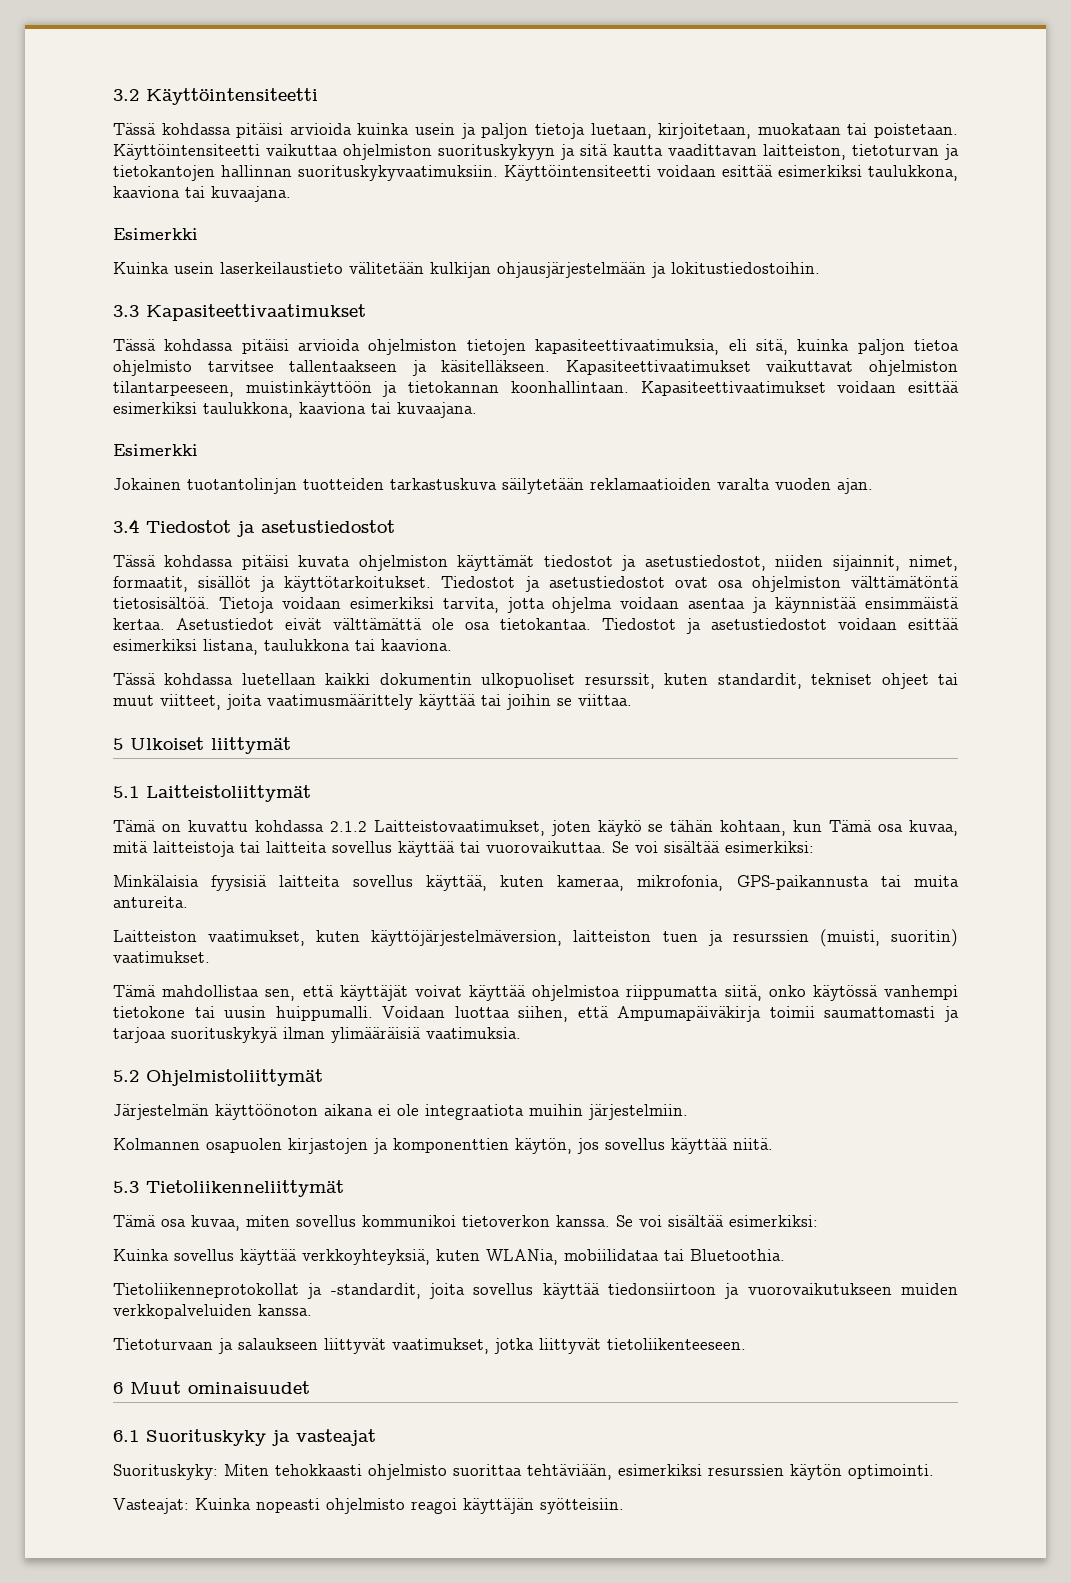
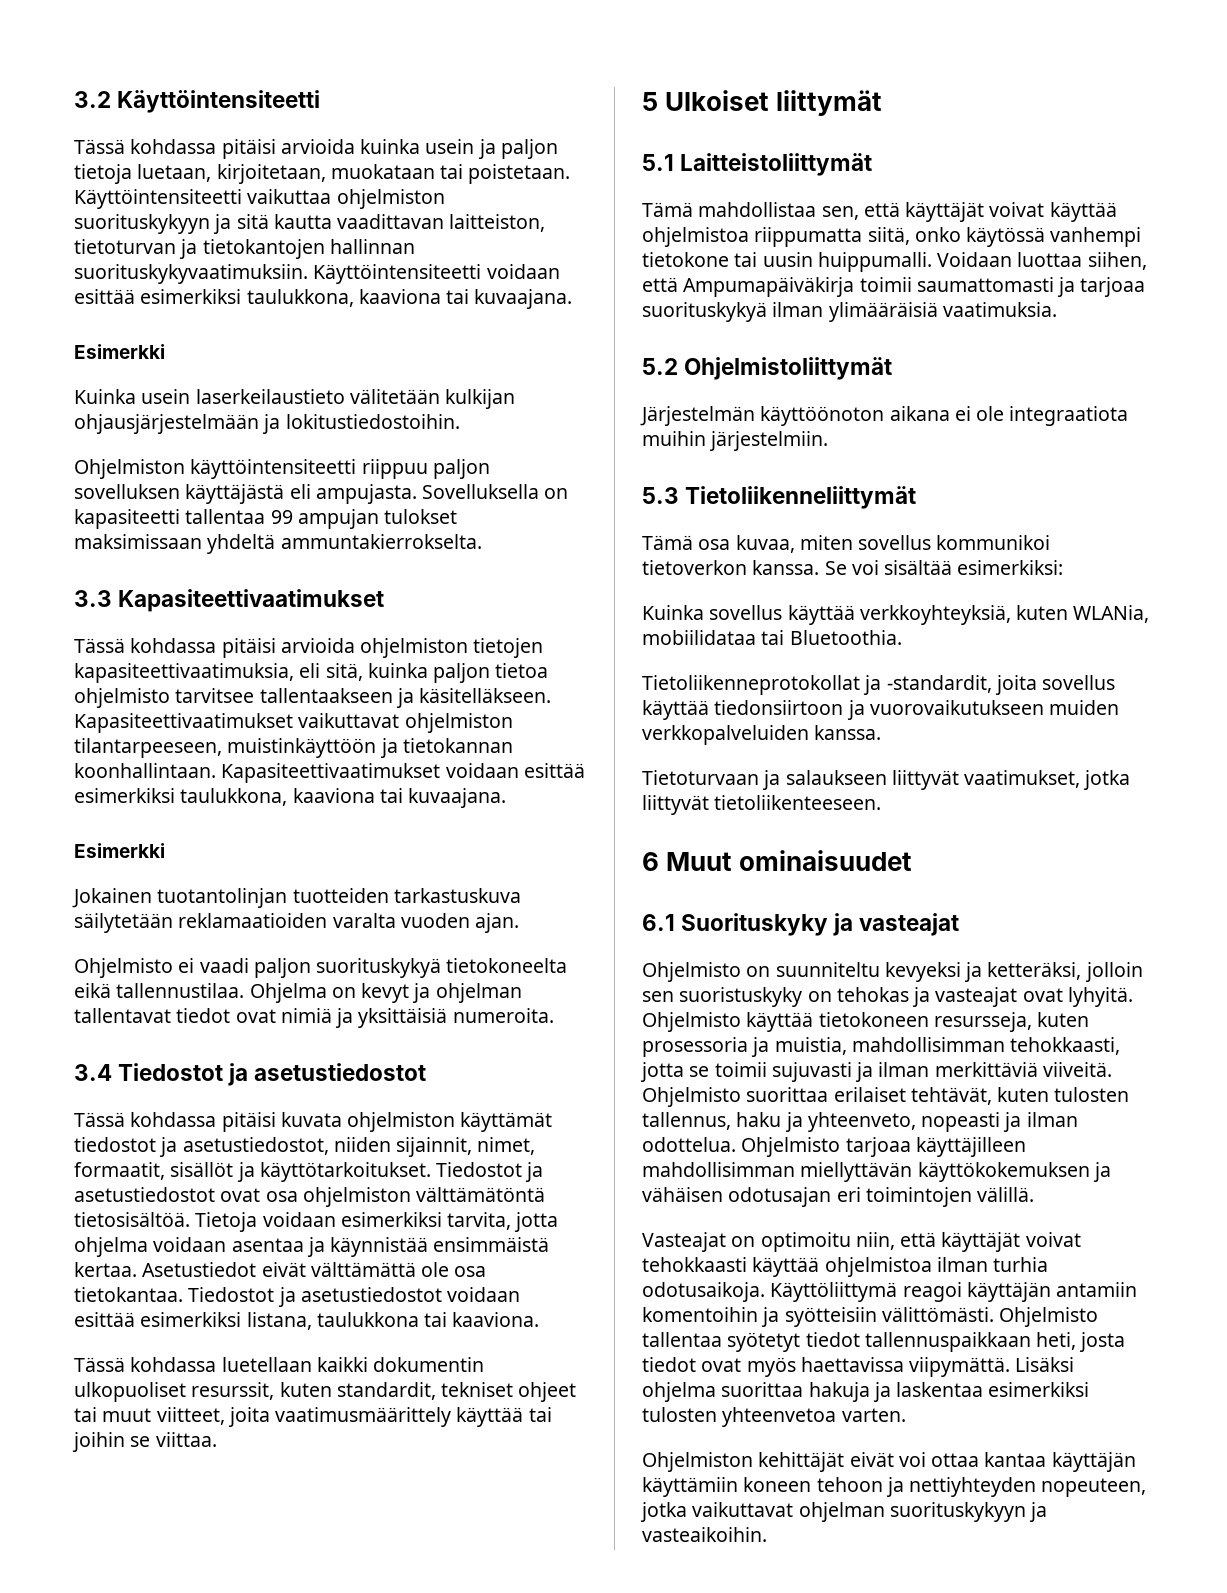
(820, 268) none -> [74,459,490,479] [74,484,569,504] [74,509,458,529] [74,534,482,554] // Ohjelmiston käyttöintensiteetti riippuu paljon sovelluksen käyttäjästä eli ampujasta. Sovelluksella on kapasiteetti tallentaa 99 ampujan tulokset maksimissaan yhdeltä ammuntakierrokselta.
(873, 486) none -> [74,958,568,978] [74,983,522,1003] [74,1008,554,1028] // Ohjelmisto ei vaadi paljon suorituskykyä tietokoneelta eikä tallennustilaa. Ohjelma on kevyt ja ohjelman tallentavat tiedot ovat nimiä ja yksittäisiä numeroita.
[113,820,959,836] [113,841,814,857] [113,875,960,891] [113,896,188,908] [113,929,958,947] [113,951,210,963] // Tämä on kuvattu kohdassa 2.1.2 Laitteistovaatimukset, joten käykö se tähän kohtaan, kun Tämä osa kuvaa, mitä laitteistoja tai laitteita sovellus käyttää tai vuorovaikuttaa. Se voi sisältää esimerkiksi: // Minkälaisia fyysisiä laitteita sovellus käyttää, kuten kameraa, mikrofonia, GPS-paikannusta tai muita antureita. // Laitteiston vaatimukset, kuten käyttöjärjestelmäversion, laitteiston tuen ja resurssien (muisti, suoritin) vaatimukset. -> (873, 164) none
[113,1138,773,1154] // Kolmannen osapuolen kirjastojen ja komponenttien käytön, jos sovellus käyttää niitä. -> (829, 441) none
[113,1464,934,1480] [113,1498,624,1514] Suorituskyky: Miten tehokkaasti ohjelmisto suorittaa tehtäviään, esimerkiksi resurssien käytön optimointi. // Vasteajat: Kuinka nopeasti ohjelmisto reagoi käyttäjän syötteisiin. -> [642,962,1143,982] [642,987,1133,1007] [642,1012,1090,1032] [642,1037,1121,1057] [640,1062,1112,1082] [642,1087,1130,1107] [642,1112,1078,1132] [642,1137,1026,1157] [642,1162,1111,1182] [642,1187,1035,1207] [642,1232,1081,1252] [642,1257,1049,1277] [642,1282,1138,1302] [642,1307,1099,1327] [642,1332,1126,1352] [642,1357,1075,1377] [642,1382,1090,1402] [642,1407,906,1427] [642,1452,1136,1472] [642,1477,1147,1497] [640,1502,1048,1522] [642,1527,767,1542] Ohjelmisto on suunniteltu kevyeksi ja ketteräksi, jolloin sen suoristuskyky on tehokas ja vasteajat ovat lyhyitä. Ohjelmisto käyttää tietokoneen resursseja, kuten prosessoria ja muistia, mahdollisimman tehokkaasti, jotta se toimii sujuvasti ja ilman merkittäviä viiveitä. Ohjelmisto suorittaa erilaiset tehtävät, kuten tulosten tallennus, haku ja yhteenveto, nopeasti ja ilman odottelua. Ohjelmisto tarjoaa käyttäjilleen mahdollisimman miellyttävän käyttökokemuksen ja vähäisen odotusajan eri toimintojen välillä. // Vasteajat on optimoitu niin, että käyttäjät voivat tehokkaasti käyttää ohjelmistoa ilman turhia odotusaikoja. Käyttöliittymä reagoi käyttäjän antamiin komentoihin ja syötteisiin välittömästi. Ohjelmisto tallentaa syötetyt tiedot tallennuspaikkaan heti, josta tiedot ovat myös haettavissa viipymättä. Lisäksi ohjelma suorittaa hakuja ja laskentaa esimerkiksi tulosten yhteenvetoa varten. // Ohjelmiston kehittäjät eivät voi ottaa kantaa käyttäjän käyttämiin koneen tehoon ja nettiyhteyden nopeuteen, jotka vaikuttavat ohjelman suorituskykyyn ja vasteaikoihin.

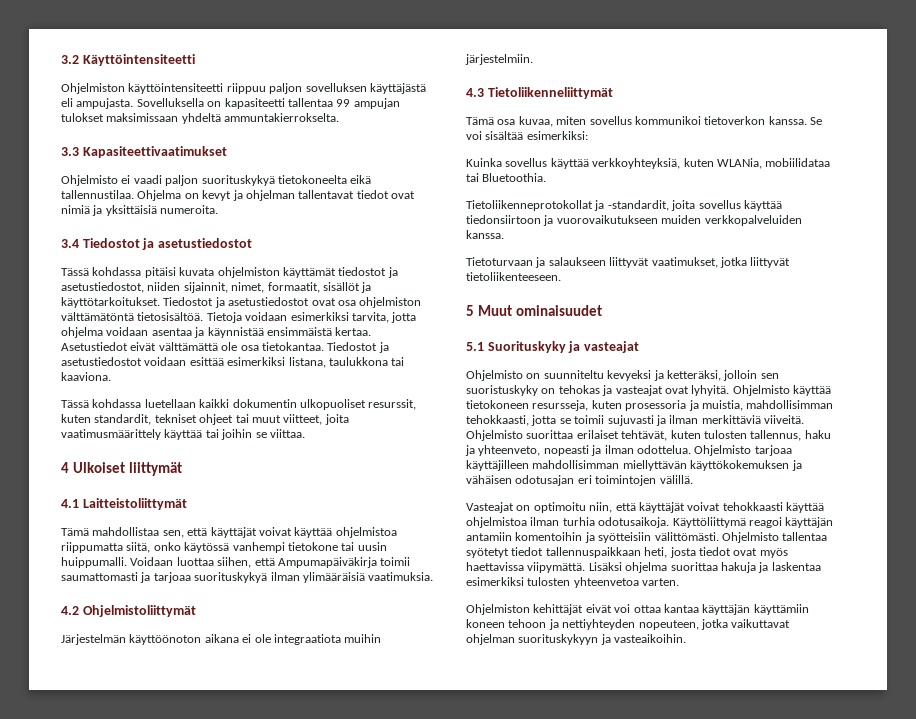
[74,139,558,159] [74,164,571,184] [74,189,445,209] [74,214,546,234] [74,239,415,259] [74,264,560,284] [74,289,573,309] [74,344,165,359] [74,389,516,409] [74,414,460,434] // Tässä kohdassa pitäisi arvioida kuinka usein ja paljon tietoja luetaan, kirjoitetaan, muokataan tai poistetaan. Käyttöintensiteetti vaikuttaa ohjelmiston suorituskykyyn ja sitä kautta vaadittavan laitteiston, tietoturvan ja tietokantojen hallinnan suorituskykyvaatimuksiin. Käyttöintensiteetti voidaan esittää esimerkiksi taulukkona, kaaviona tai kuvaajana. // Esimerkki // Kuinka usein laserkeilaustieto välitetään kulkijan ohjausjärjestelmään ja lokitustiedostoihin. -> (195, 60) none
[74,638,544,658] [74,663,549,683] [74,688,552,708] [74,713,513,733] [74,738,513,758] [74,763,585,783] [74,788,507,808] [74,843,165,858] [72,888,521,908] [74,913,520,933] // Tässä kohdassa pitäisi arvioida ohjelmiston tietojen kapasiteettivaatimuksia, eli sitä, kuinka paljon tietoa ohjelmisto tarvitsee tallentaakseen ja käsitelläkseen. Kapasiteettivaatimukset vaikuttavat ohjelmiston tilantarpeeseen, muistinkäyttöön ja tietokannan koonhallintaan. Kapasiteettivaatimukset voidaan esittää esimerkiksi taulukkona, kaaviona tai kuvaajana. // Esimerkki // Jokainen tuotantolinjan tuotteiden tarkastuskuva säilytetään reklamaatioiden varalta vuoden ajan. -> (227, 152) none
[642,92,658,111] 5 -> [61,462,69,473] 4
[642,154,674,171] 5.1 -> [61,499,79,508] 4.1
[642,358,678,375] 5.2 -> [61,606,79,615] 4.2
[642,487,679,504] 5.3 -> [466,88,484,97] 4.3
[642,852,659,871] 6 -> [466,305,474,316] 5
[642,914,675,931] 6.1 -> [466,342,484,351] 5.1

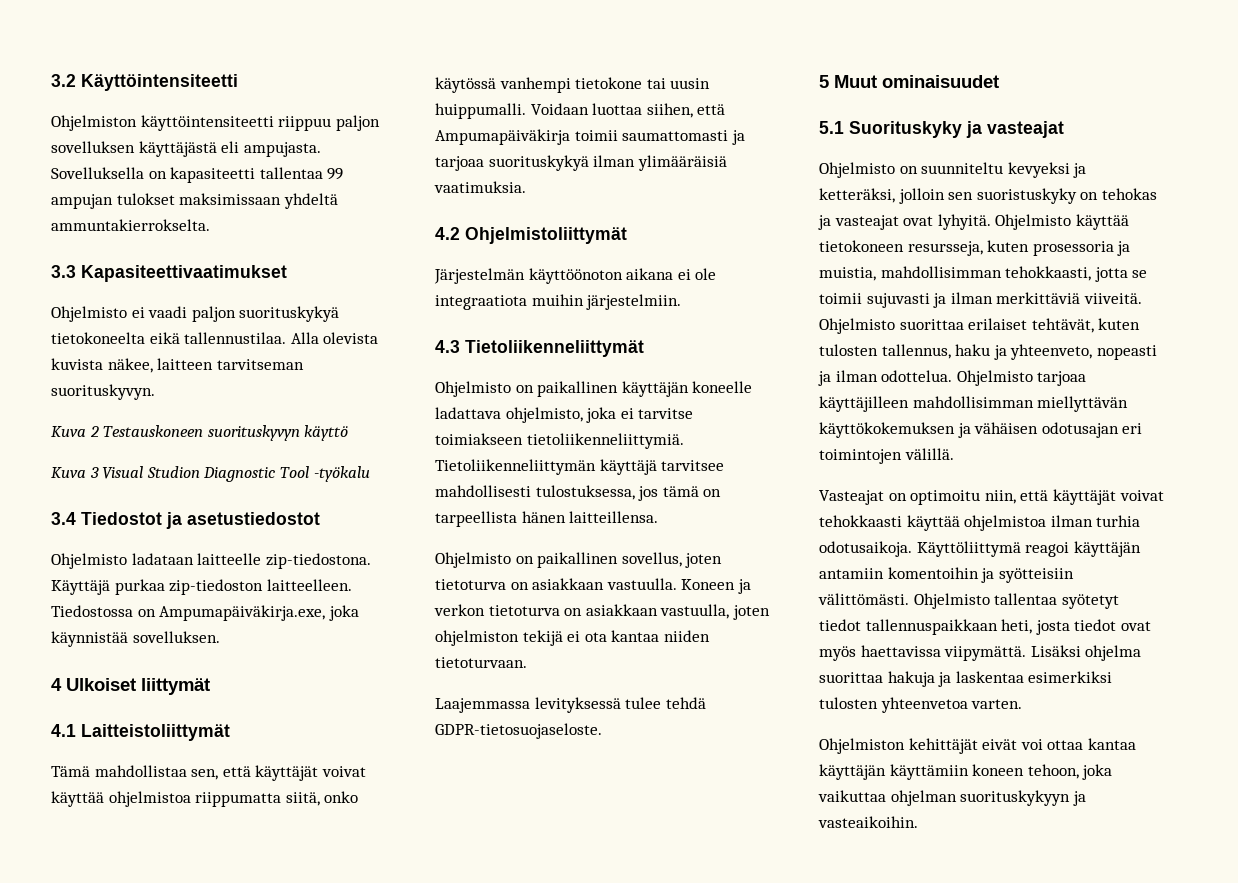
[137,190,415,201] [61,205,219,216] [61,238,252,250] [61,267,398,278] [61,282,372,293] [61,297,422,308] [61,312,417,323] [61,327,372,338] [61,342,389,353] [61,357,405,368] [61,372,111,381] [61,399,417,410] [61,414,349,425] [61,429,305,440] Ohjelma on kevyt ja ohjelman tallentavat tiedot ovat nimiä ja yksittäisiä numeroita. // 3.4 Tiedostot ja asetustiedostot // Tässä kohdassa pitäisi kuvata ohjelmiston käyttämät tiedostot ja asetustiedostot, niiden sijainnit, nimet, formaatit, sisällöt ja käyttötarkoitukset. Tiedostot ja asetustiedostot ovat osa ohjelmiston välttämätöntä tietosisältöä. Tietoja voidaan esimerkiksi tarvita, jotta ohjelma voidaan asentaa ja käynnistää ensimmäistä kertaa. Asetustiedot eivät välttämättä ole osa tietokantaa. Tiedostot ja asetustiedostot voidaan esittää esimerkiksi listana, taulukkona tai kaaviona. // Tässä kohdassa luetellaan kaikki dokumentin ulkopuoliset resurssit, kuten standardit, tekniset ohjeet tai muut viitteet, joita vaatimusmäärittely käyttää tai joihin se viittaa. -> [290,332,379,344] [51,358,304,373] [51,384,155,400] [51,425,349,441] [51,466,370,482] [51,512,320,529] [51,553,371,569] [51,579,352,595] [51,605,359,621] [51,631,220,647] Alla olevista kuvista näkee, laitteen tarvitseman suorituskyvyn. // Kuva 2 Testauskoneen suorituskyvyn käyttö // Kuva 3 Visual Studion Diagnostic Tool -työkalu // 3.4 Tiedostot ja asetustiedostot // Ohjelmisto ladataan laitteelle zip-tiedostona. Käyttäjä purkaa zip-tiedoston laitteelleen. Tiedostossa on Ampumapäiväkirja.exe, joka käynnistää sovelluksen.
[466,116,822,127] [466,131,588,140] [466,158,831,169] [466,173,547,182] [466,200,782,211] [466,215,802,226] [466,230,504,239] [466,257,791,268] [466,272,561,281] Tämä osa kuvaa, miten sovellus kommunikoi tietoverkon kanssa. Se voi sisältää esimerkiksi: // Kuinka sovellus käyttää verkkoyhteyksiä, kuten WLANia, mobiilidataa tai Bluetoothia. // Tietoliikenneprotokollat ja -standardit, joita sovellus käyttää tiedonsiirtoon ja vuorovaikutukseen muiden verkkopalveluiden kanssa. // Tietoturvaan ja salaukseen liittyvät vaatimukset, jotka liittyvät tietoliikenteeseen. -> [435,381,753,397] [435,407,694,423] [435,433,684,449] [435,459,725,475] [435,485,722,501] [435,511,659,527] [435,552,723,568] [435,578,751,594] [434,604,770,620] [435,630,710,646] [435,657,527,668] [435,697,706,713] [435,723,602,739] Ohjelmisto on paikallinen käyttäjän koneelle ladattava ohjelmisto, joka ei tarvitse toimiakseen tietoliikenneliittymiä. Tietoliikenneliittymän käyttäjä tarvitsee mahdollisesti tulostuksessa, jos tämä on tarpeellista hänen laitteillensa. // Ohjelmisto on paikallinen sovellus, joten tietoturva on asiakkaan vastuulla. Koneen ja verkon tietoturva on asiakkaan vastuulla, joten ohjelmiston tekijä ei ota kantaa niiden tietoturvaan. // Laajemmassa levityksessä tulee tehdä GDPR-tietosuojaseloste.
[508,619,791,630] tehoon ja nettiyhteyden nopeuteen, jotka vaikuttavat -> [1027,764,1113,780] [818,790,886,802] tehoon, joka vaikuttaa

